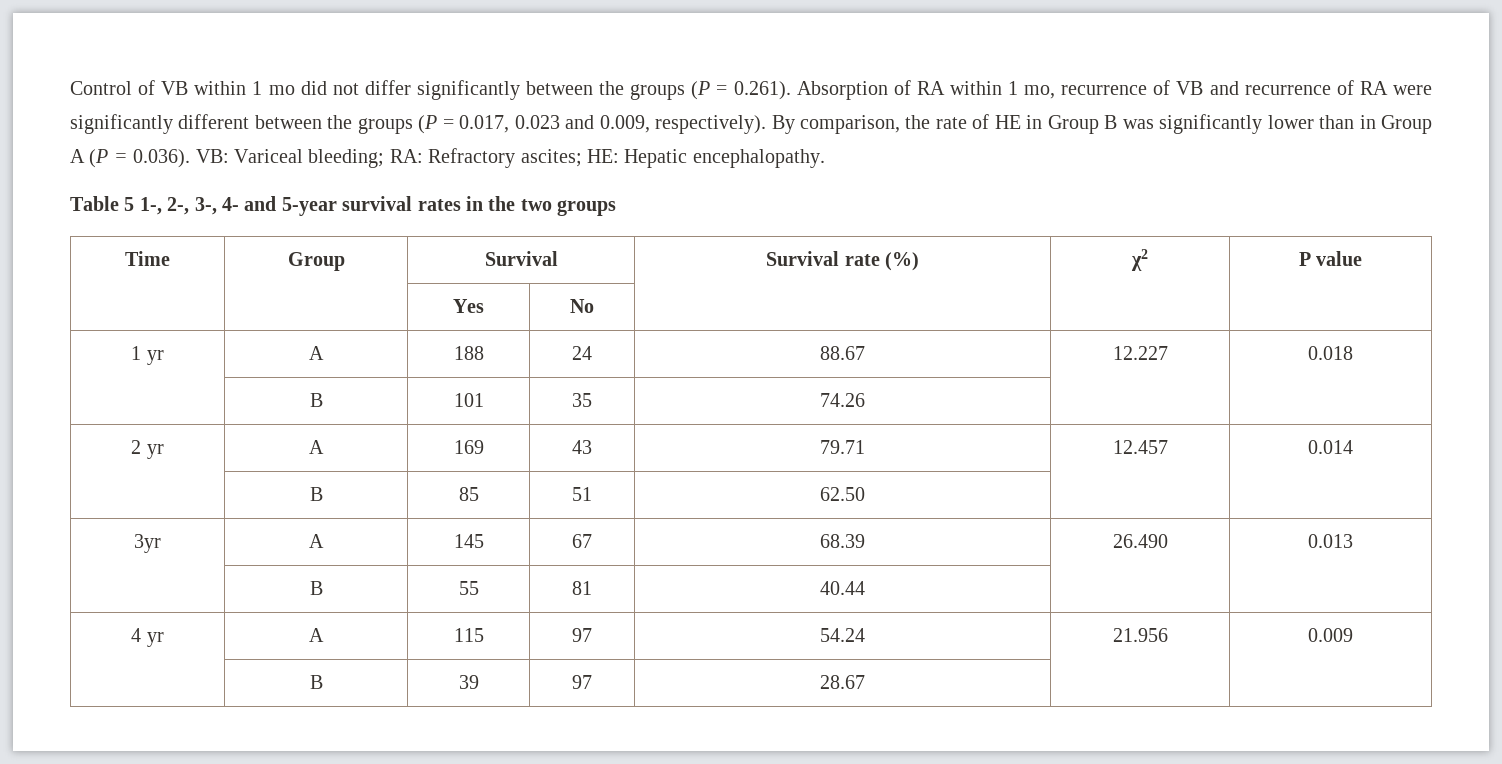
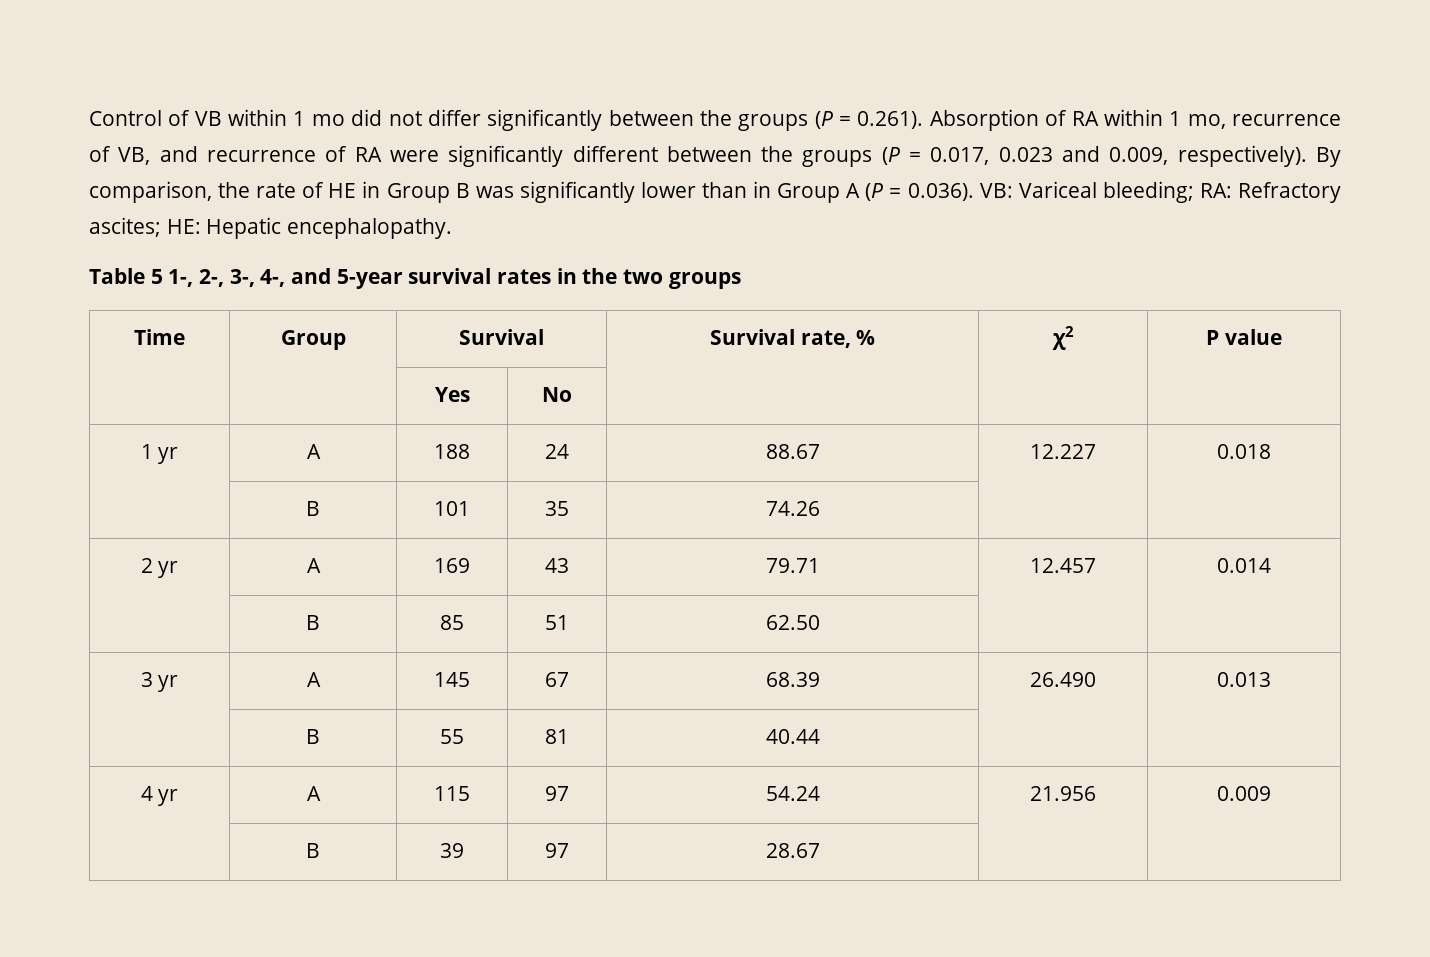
[1176,81,1204,95] VB -> [118,147,151,165] VB,
[222,197,240,211] 4- -> [260,269,286,287] 4-,
[844,252,919,271] rate (%) -> [800,330,876,348] rate, %
[134,534,161,553] 3yr -> [140,672,179,692] 3 yr

